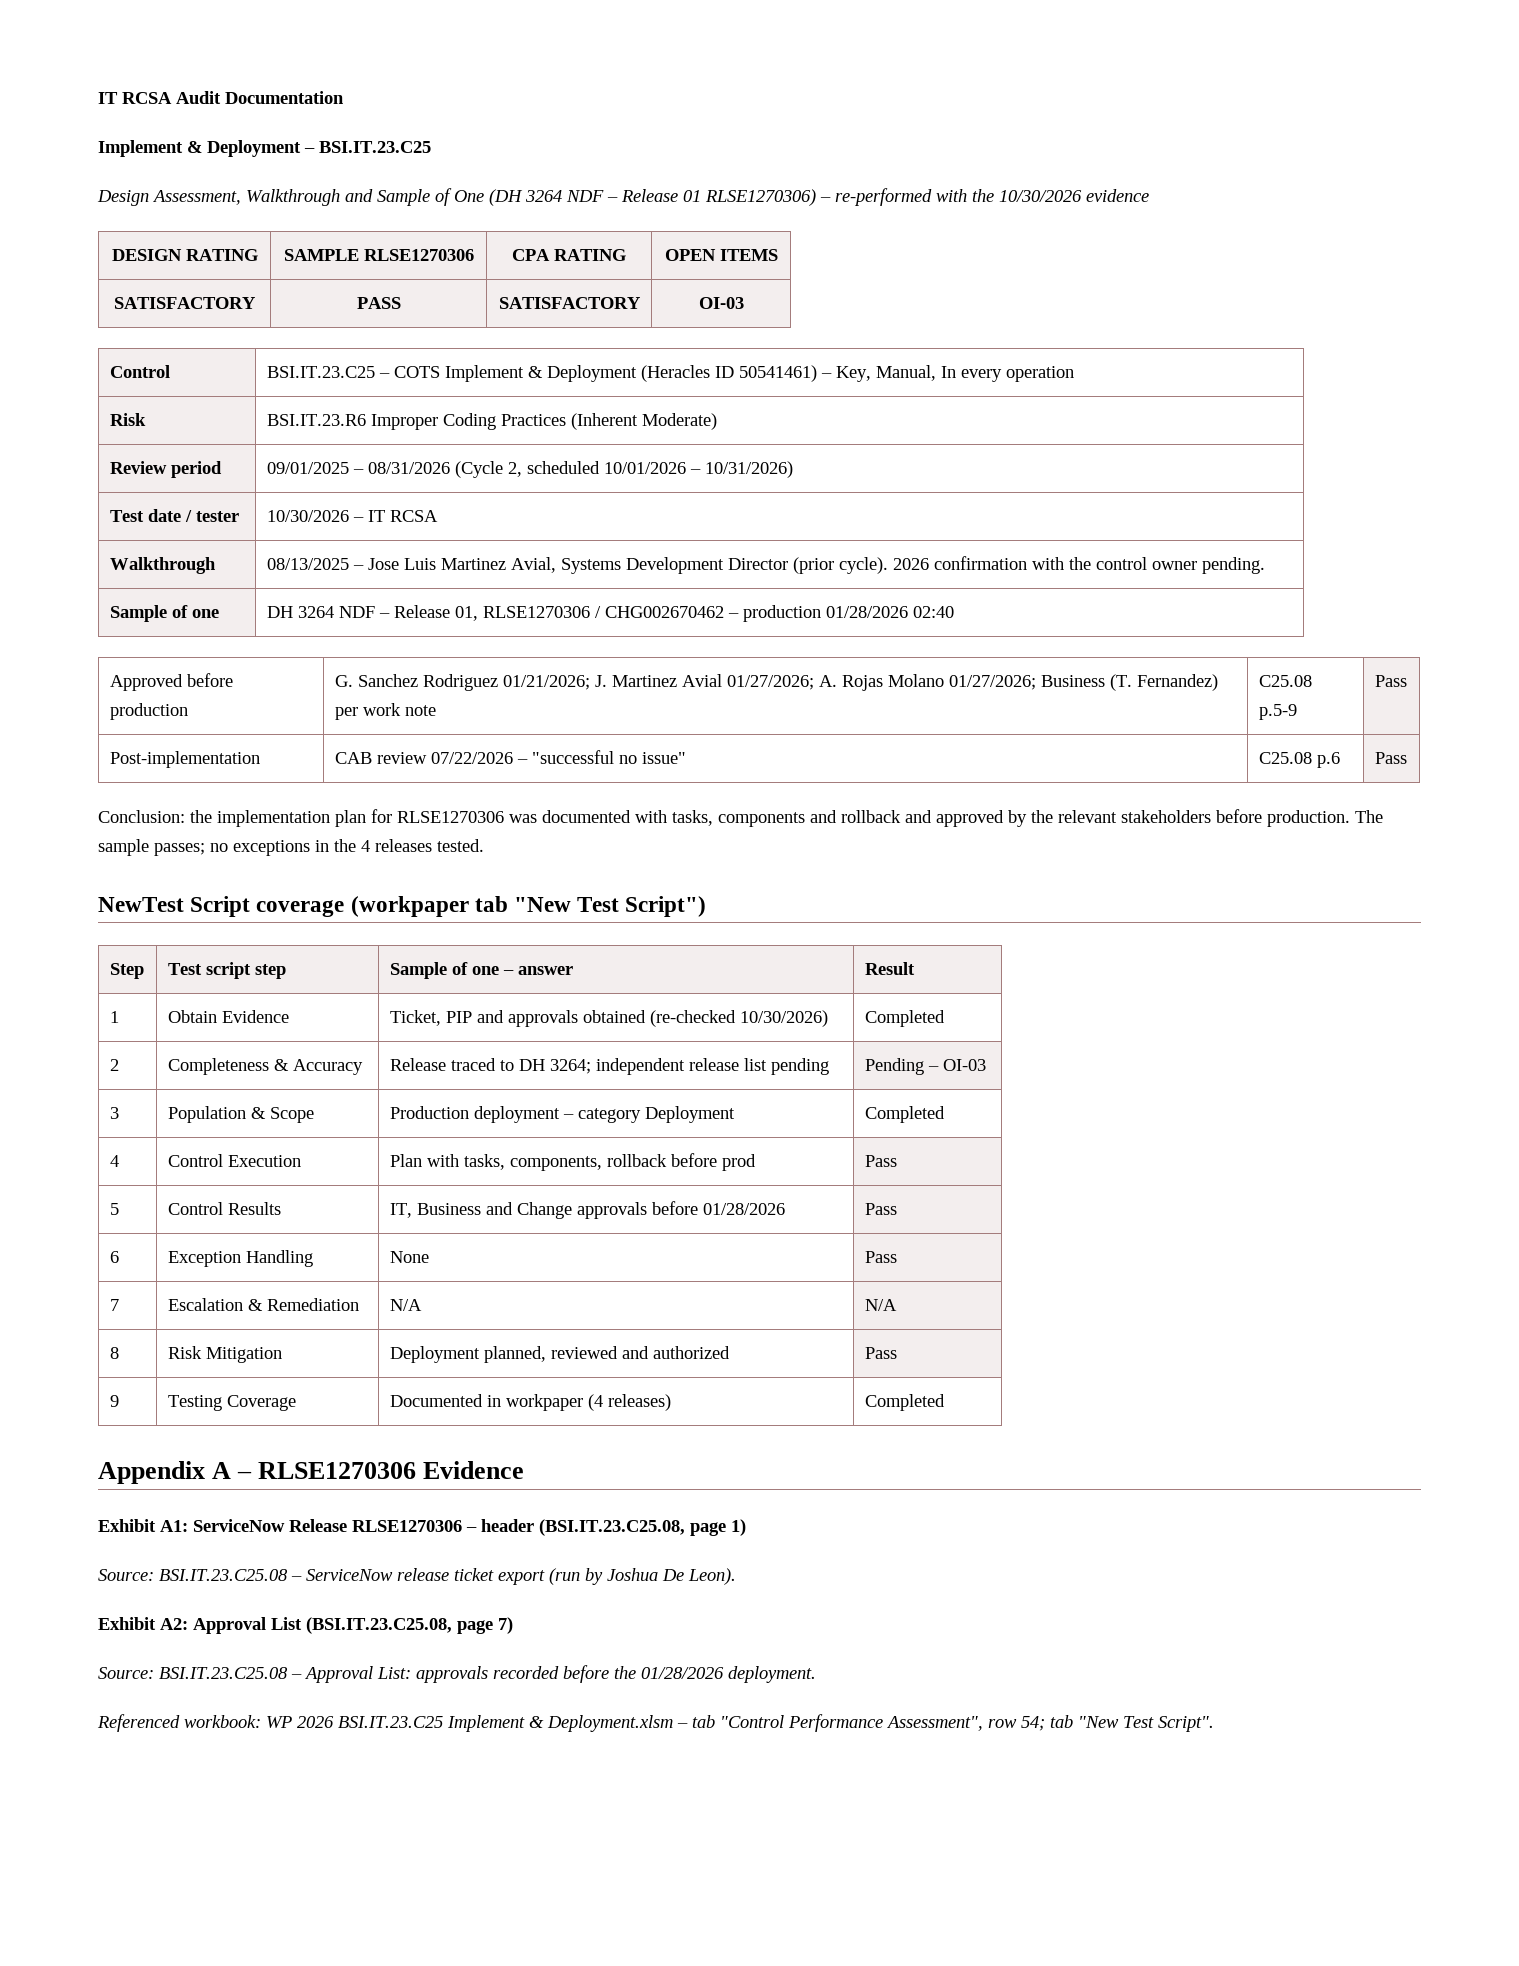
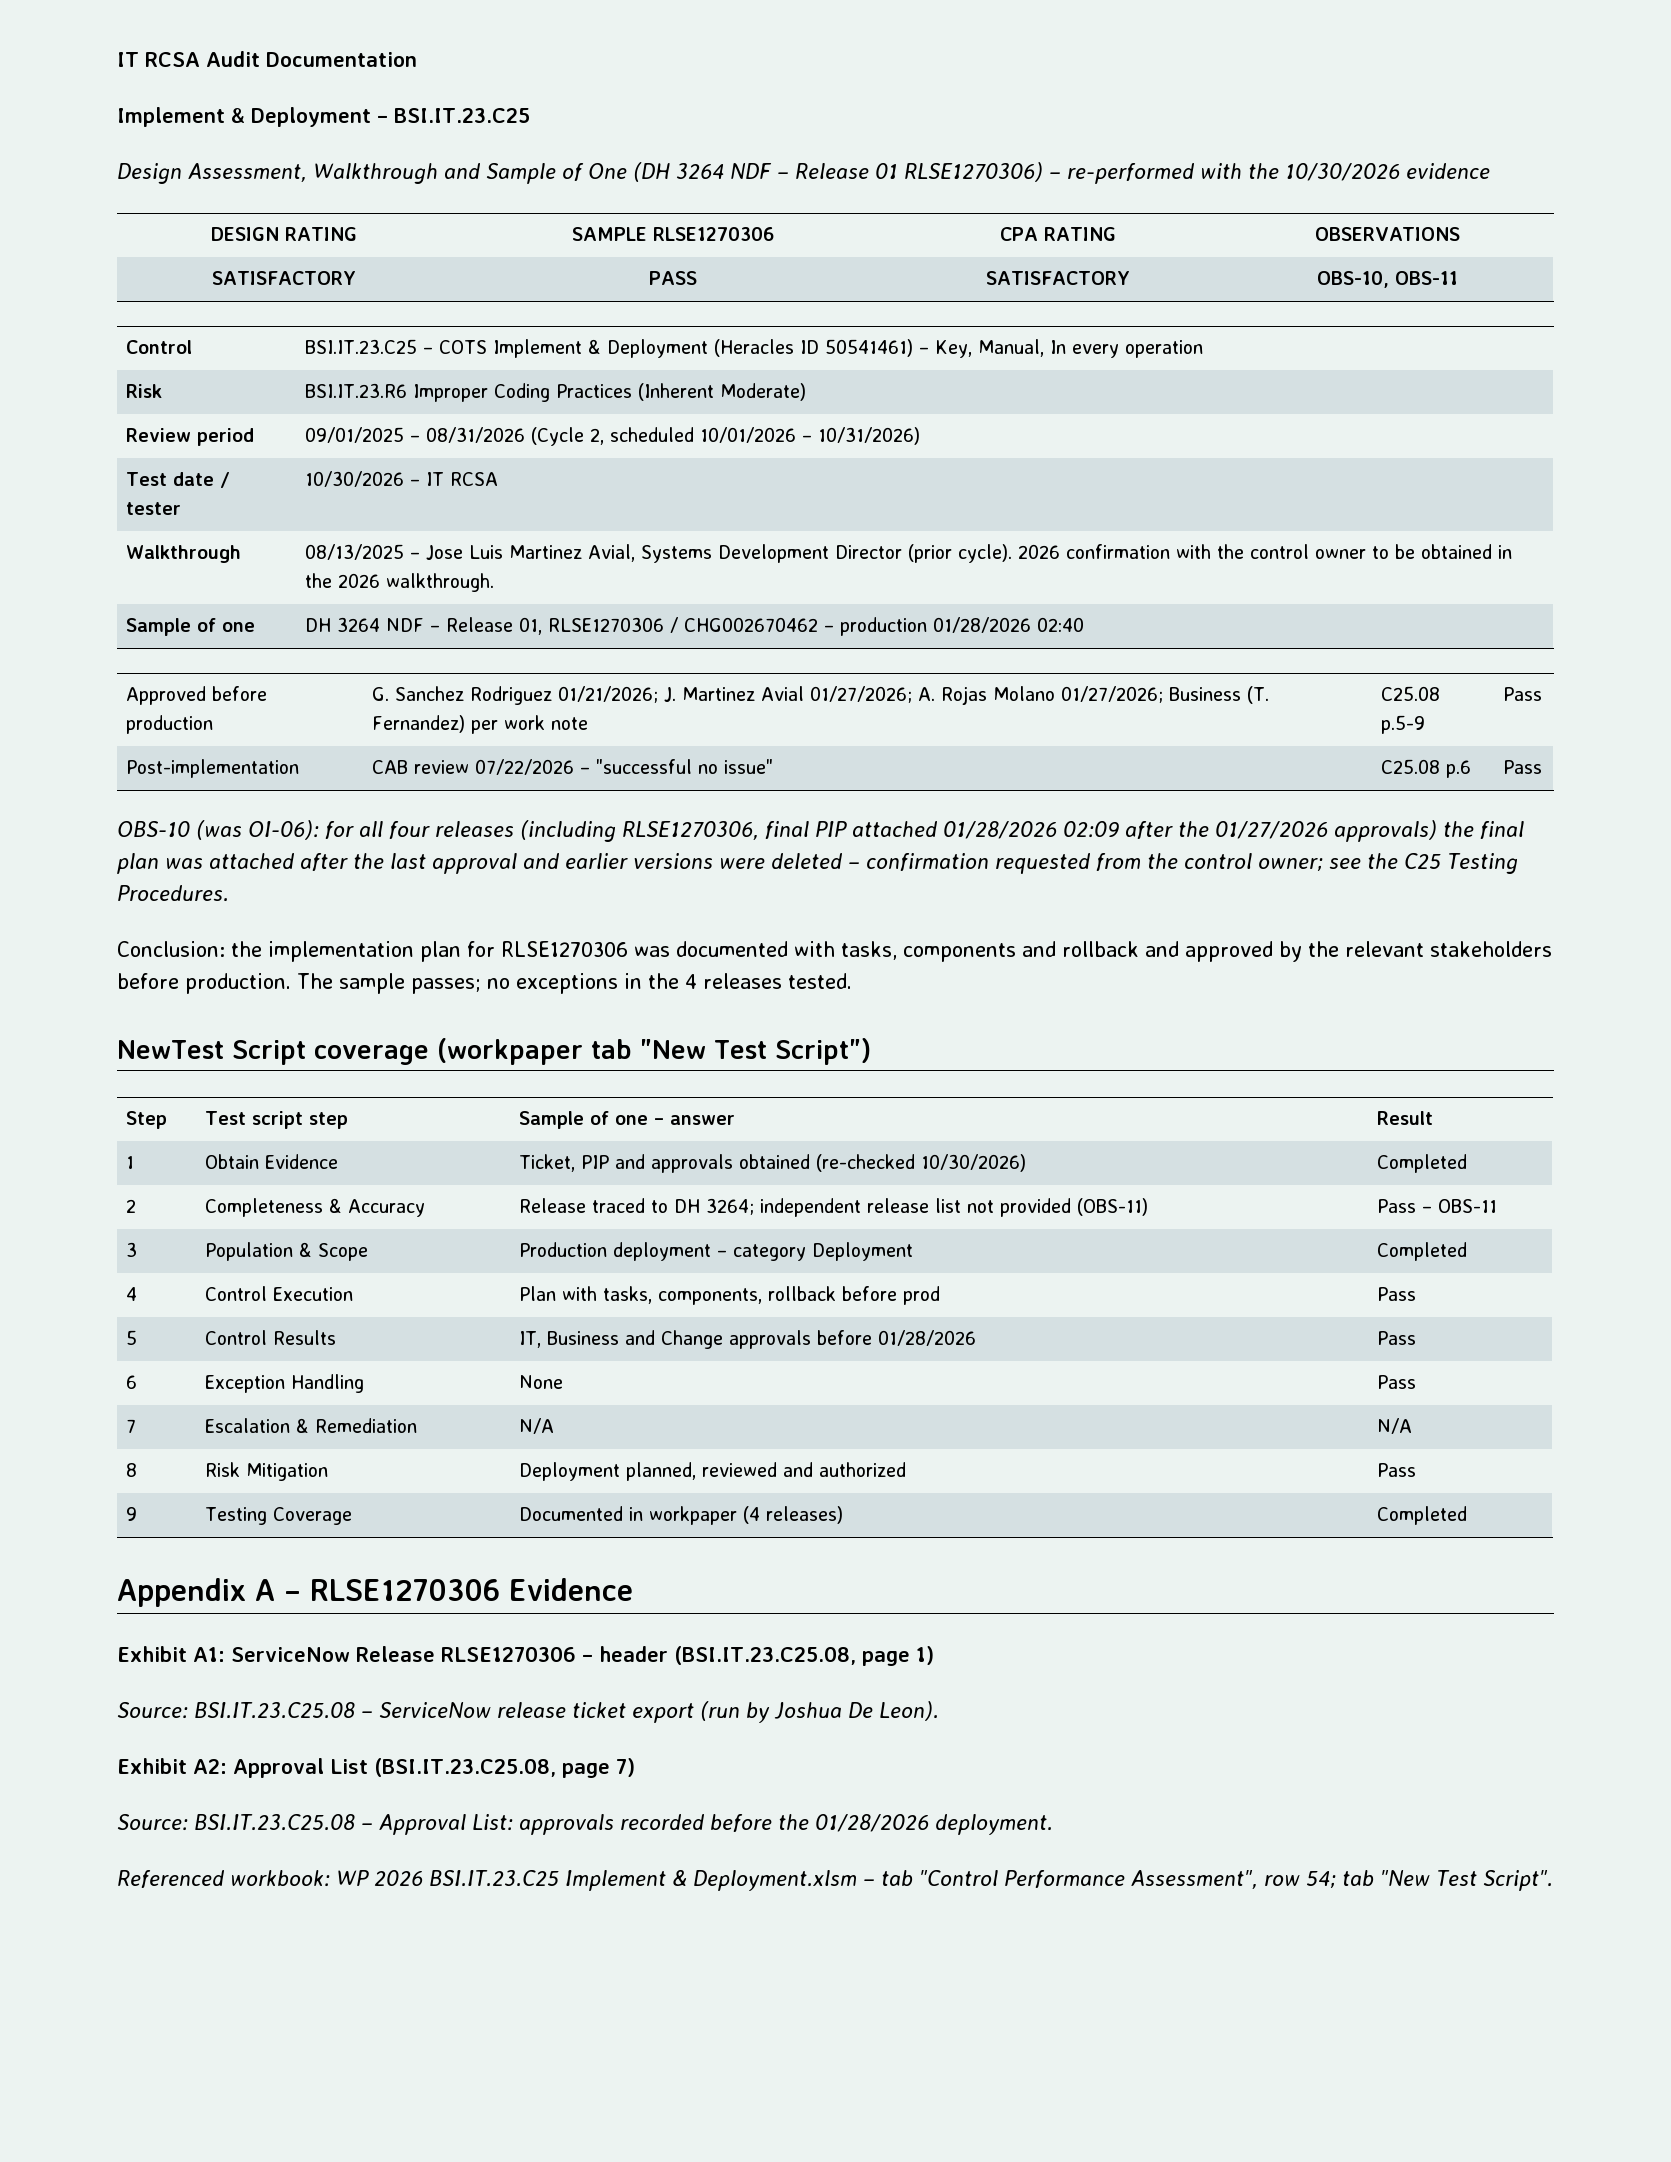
[664,249,778,261] OPEN ITEMS -> [1314,227,1461,241] OBSERVATIONS
[698,297,744,309] OI-03 -> [1317,271,1458,288] OBS-10, OBS-11
[1201,557,1265,574] pending. -> [1372,544,1513,559] [305,573,495,592] to be obtained in the 2026 walkthrough.
(1407, 758) none -> [117,820,1524,842] [117,853,1518,874] [117,885,229,902] // OBS-10 (was OI-06): for all four releases (including RLSE1270306, final PIP attached 01/28/2026 02:09 after the 01/27/2026 approvals) the final plan was attached after the last approval and earlier versions were deleted – confirmation requested from the control owner; see the C25 Testing Procedures.
[770,1058,829,1075] [864,1058,986,1075] pending | Pending – OI-03 -> [967,1198,1149,1217] [1377,1199,1498,1213] not provided (OBS-11) | Pass – OBS-11

